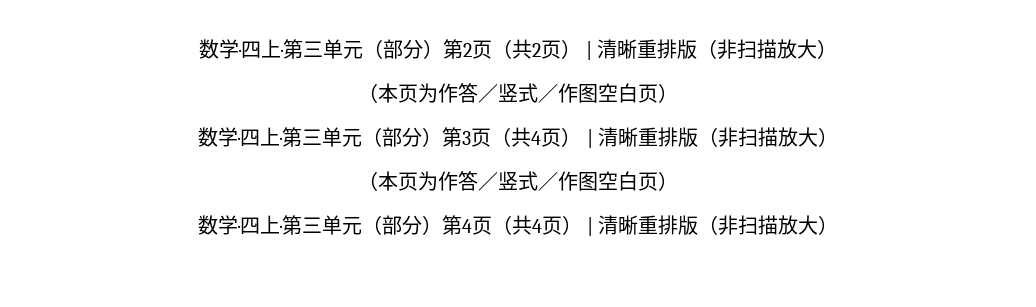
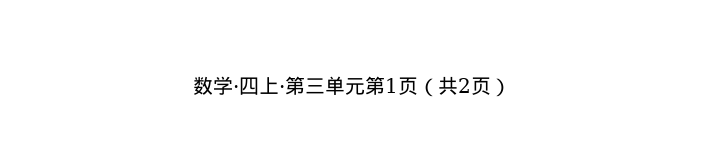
[198,39,838,60] [358,83,678,103] [198,127,838,148] [358,171,678,191] [197,215,819,236] 数学·四上·第三单元（部分）第2页（共2页） | 清晰重排版（非扫描放大） // （本页为作答／竖式／作图空白页） // 数学·四上·第三单元（部分）第3页（共4页） | 清晰重排版（非扫描放大） // （本页为作答／竖式／作图空白页） // 数学·四上·第三单元（部分）第4页（共4页） | 清晰重排版（非扫描放大 -> [193,76,491,97] 数学·四上·第三单元第1页（共2页

